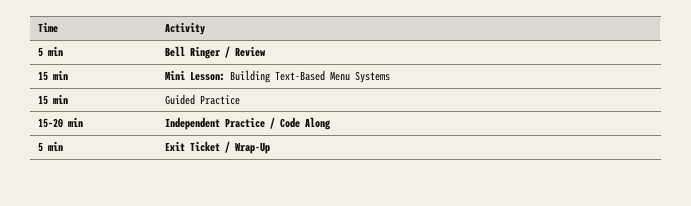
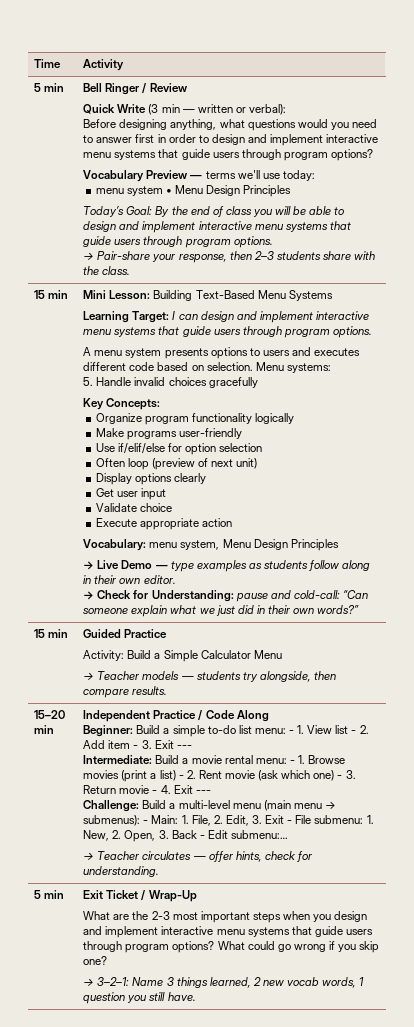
(266, 51) none -> [83,104,286,115] [83,119,377,131] [83,134,379,146] [83,149,373,161] [83,170,315,182] [95,185,292,197] [83,206,345,217] [83,221,351,233] [83,236,273,248] [83,251,376,263] [83,266,131,275] // Quick Write (3 min — written or verbal): // Before designing anything, what questions would you need to answer first in order to design and implement interactive menu systems that guide users through program options? // Vocabulary Preview — terms we'll use today: // menu system • Menu Design Principles // Today’s Goal: By the end of class you will be able to design and implement interactive menu systems that guide users through program options. // → Pair-share your response, then 2–3 students share with the class.
[37,94,68,105] [164,94,240,105] // 15 min | Guided Practice -> [83,311,369,323] [83,326,372,338] [83,347,361,359] [83,362,331,373] [83,377,258,388] [83,398,161,410] [95,413,295,425] [95,428,243,440] [95,443,263,455] [95,458,258,470] [95,473,207,485] [95,488,167,500] [95,503,172,512] [95,518,233,530] [83,539,339,551] [83,560,371,572] [83,575,176,584] [83,590,368,602] [83,605,360,617] [34,629,69,638] [83,629,168,638] [83,650,282,662] [83,671,336,682] [83,686,168,698] // Learning Target: I can design and implement interactive menu systems that guide users through program options. // A menu system presents options to users and executes different code based on selection. Menu systems: // 5. Handle invalid choices gracefully // Key Concepts: // Organize program functionality logically // Make programs user-friendly // Use if/elif/else for option selection // Often loop (preview of next unit) // Display options clearly // Get user input // Validate choice // Execute appropriate action // Vocabulary: menu system, Menu Design Principles // → Live Demo — type examples as students follow along in their own editor. // → Check for Understanding: pause and cold-call: “Can someone explain what we just did in their own words?” // 15 min | Guided Practice // Activity: Build a Simple Calculator Menu // → Teacher models — students try alongside, then compare results.
(331, 123) none -> [83,725,369,737] [83,740,192,749] [83,755,346,764] [83,770,356,782] [83,785,211,794] [83,800,336,812] [83,815,374,826] [83,830,288,842] [83,851,312,862] [83,866,160,877] // Beginner: Build a simple to-do list menu: - 1. View list - 2. Add item - 3. Exit --- // Intermediate: Build a movie rental menu: - 1. Browse movies (print a list) - 2. Rent movie (ask which one) - 3. Return movie - 4. Exit --- // Challenge: Build a multi-level menu (main menu → submenus): - Main: 1. File, 2. Edit, 3. Exit - File submenu: 1. New, 2. Open, 3. Back - Edit submenu:… // → Teacher circulates — offer hints, check for understanding.
(270, 148) none -> [83,911,368,923] [83,926,373,938] [83,941,380,953] [83,956,108,965] [83,977,365,988] [83,992,196,1004] // What are the 2-3 most important steps when you design and implement interactive menu systems that guide users through program options? What could go wrong if you skip one? // → 3–2–1: Name 3 things learned, 2 new vocab words, 1 question you still have.

